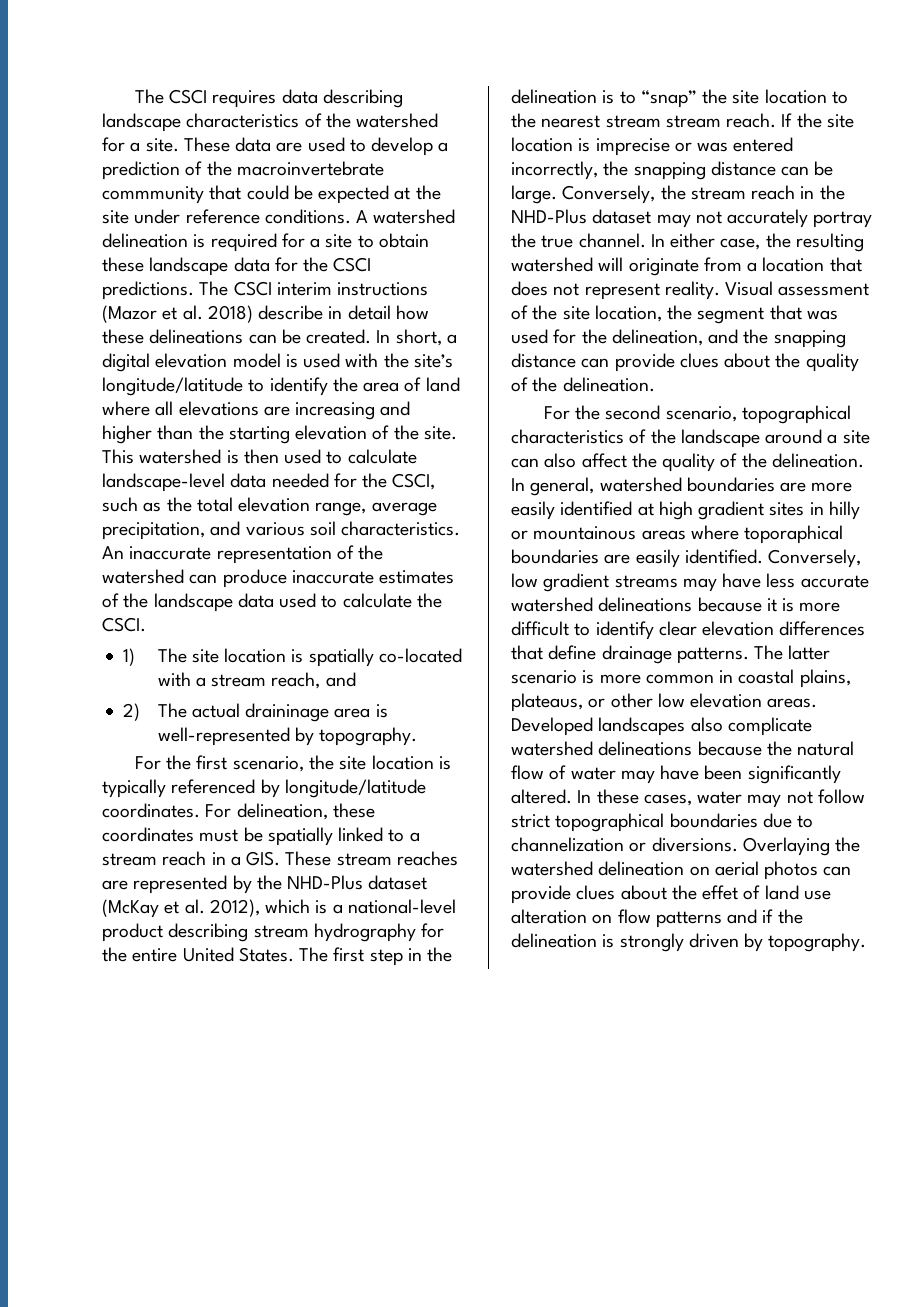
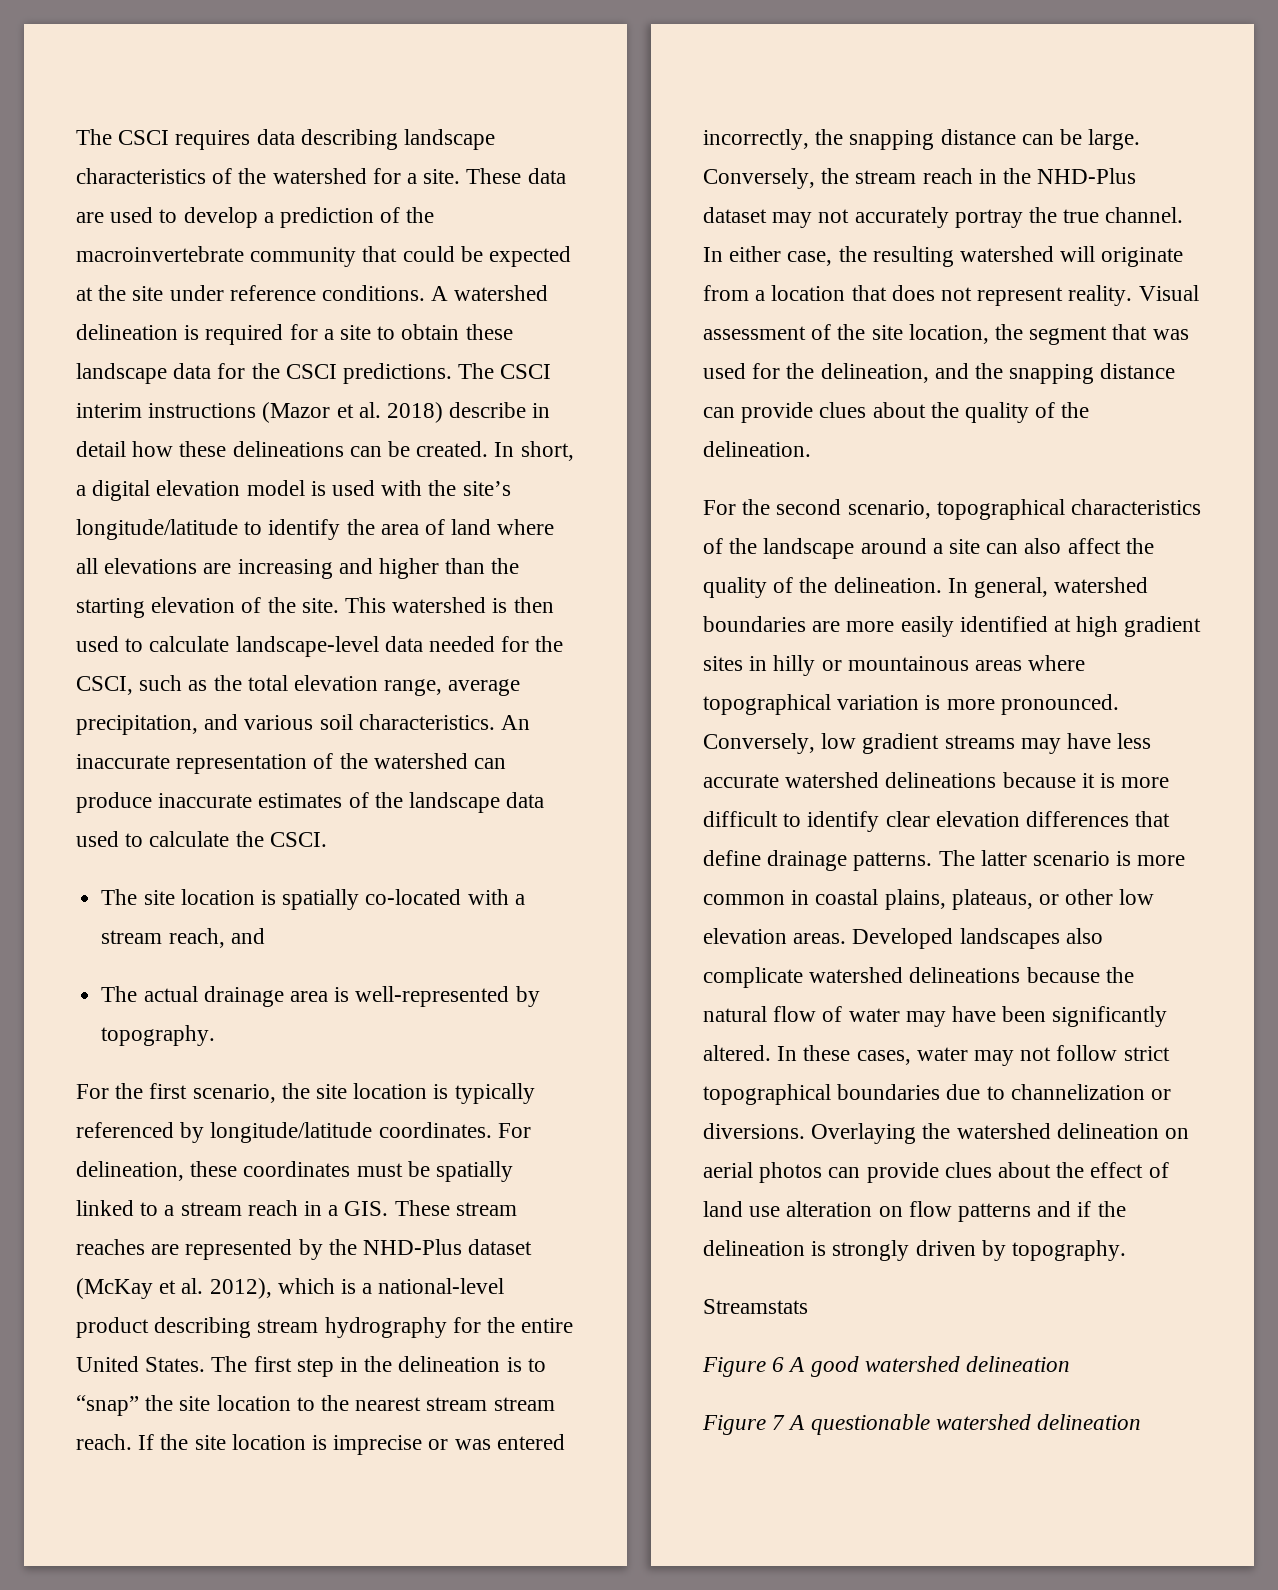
[102,186,204,204] commmunity -> [250,247,357,267] community
[123,648,136,666] 1) -> (327, 839) none
[123,703,141,721] 2) -> (265, 936) none
[245,703,330,722] draininage -> [203,986,284,1007] drainage
[744,525,844,544] [511,549,763,568] toporaphical boundaries are easily identified. -> [703,694,1119,715] topographical variation is more pronounced.
[702,885,739,900] effet -> [1090,1162,1144,1178] effect
(867, 942) none -> [703,1299,808,1314] [702,1356,1071,1377] [702,1414,1142,1435] // Streamstats // Figure 6 A good watershed delineation // Figure 7 A questionable watershed delineation

